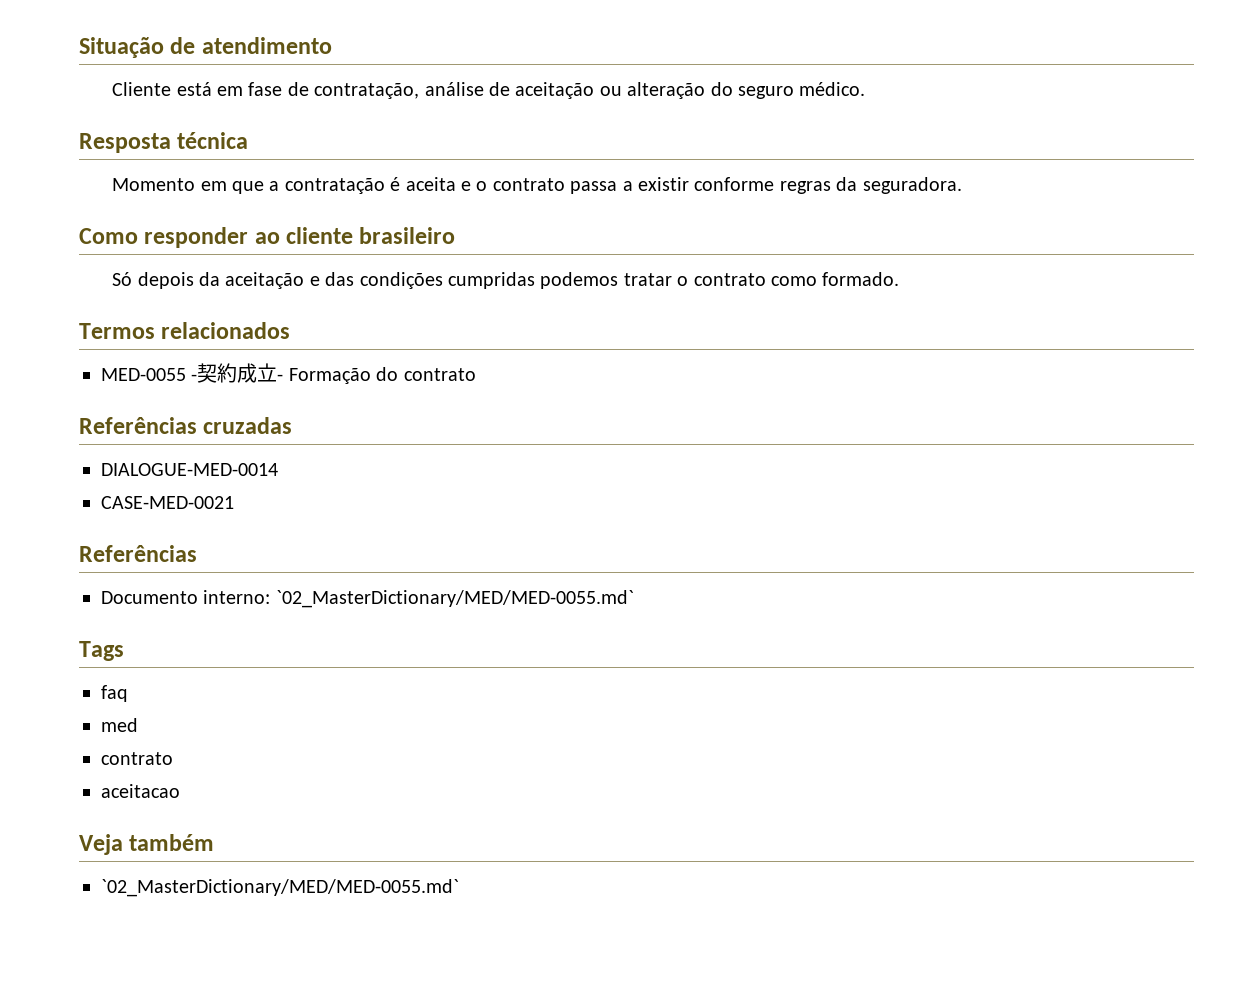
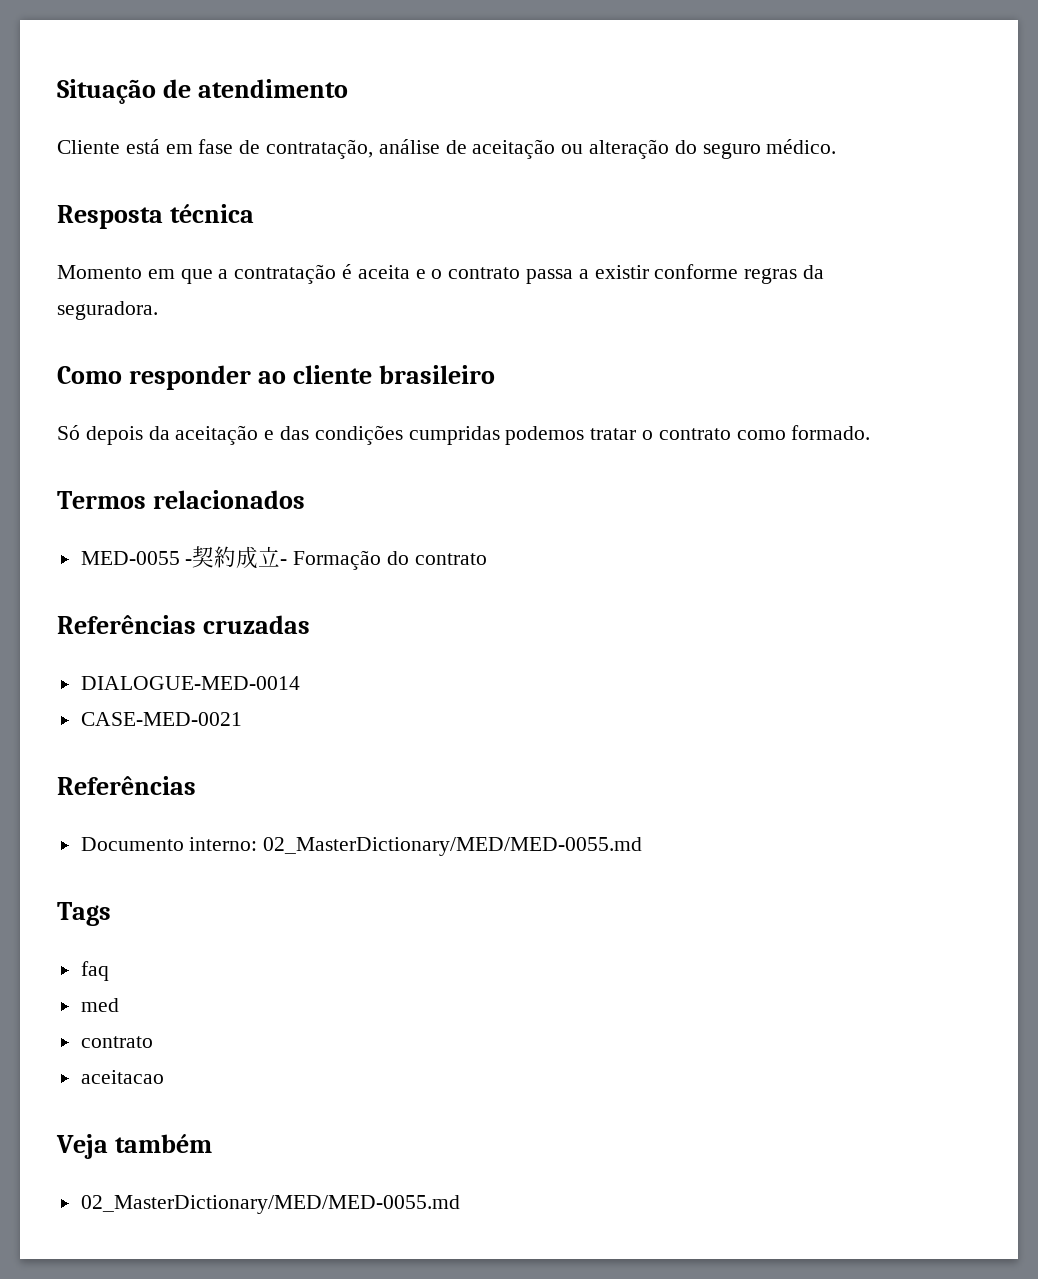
[275,590,634,608] `02_MasterDictionary/MED/MED-0055.md` -> [263,837,643,856] 02_MasterDictionary/MED/MED-0055.md
[101,879,459,897] `02_MasterDictionary/MED/MED-0055.md` -> [80,1195,460,1214] 02_MasterDictionary/MED/MED-0055.md

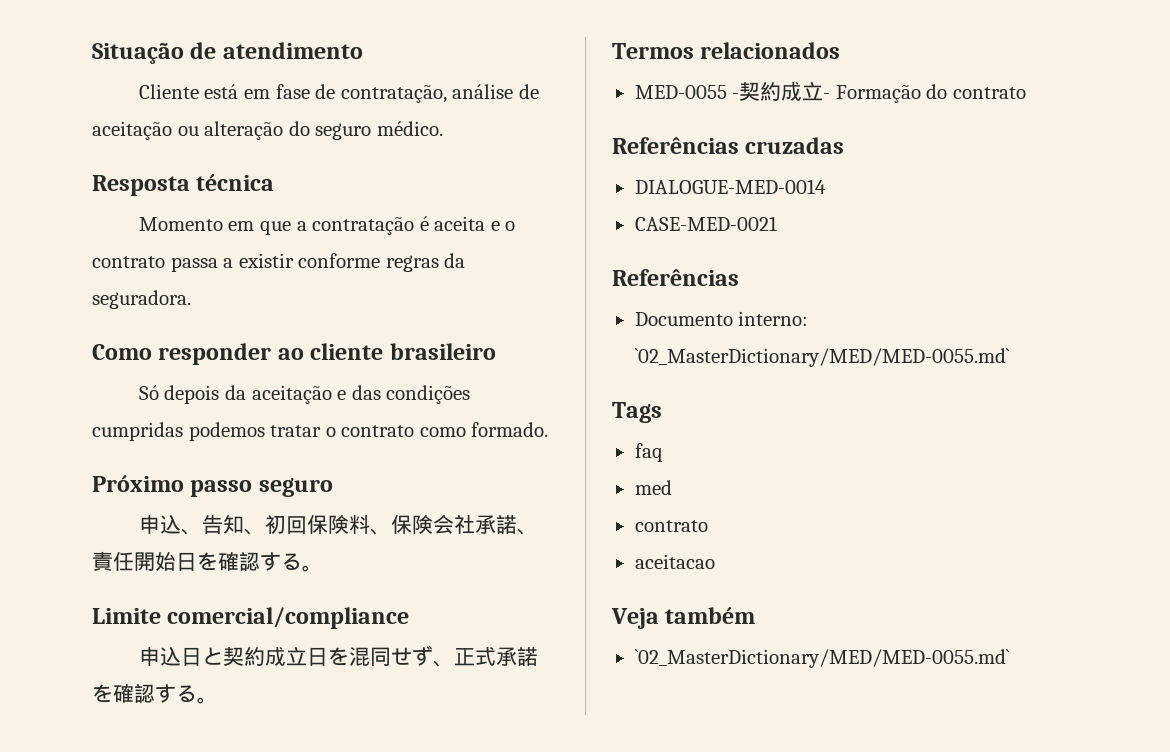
(871, 432) none -> [92,475,333,497] [138,514,538,535] [92,551,323,572] [92,607,410,629] [138,646,538,667] [92,684,218,704] // Próximo passo seguro // 申込、告知、初回保険料、保険会社承諾、責任開始日を確認する。 // Limite comercial/compliance // 申込日と契約成立日を混同せず、正式承諾を確認する。
[263,837,643,856] 02_MasterDictionary/MED/MED-0055.md -> [634,348,1010,367] `02_MasterDictionary/MED/MED-0055.md`
[80,1195,460,1214] 02_MasterDictionary/MED/MED-0055.md -> [634,649,1010,668] `02_MasterDictionary/MED/MED-0055.md`

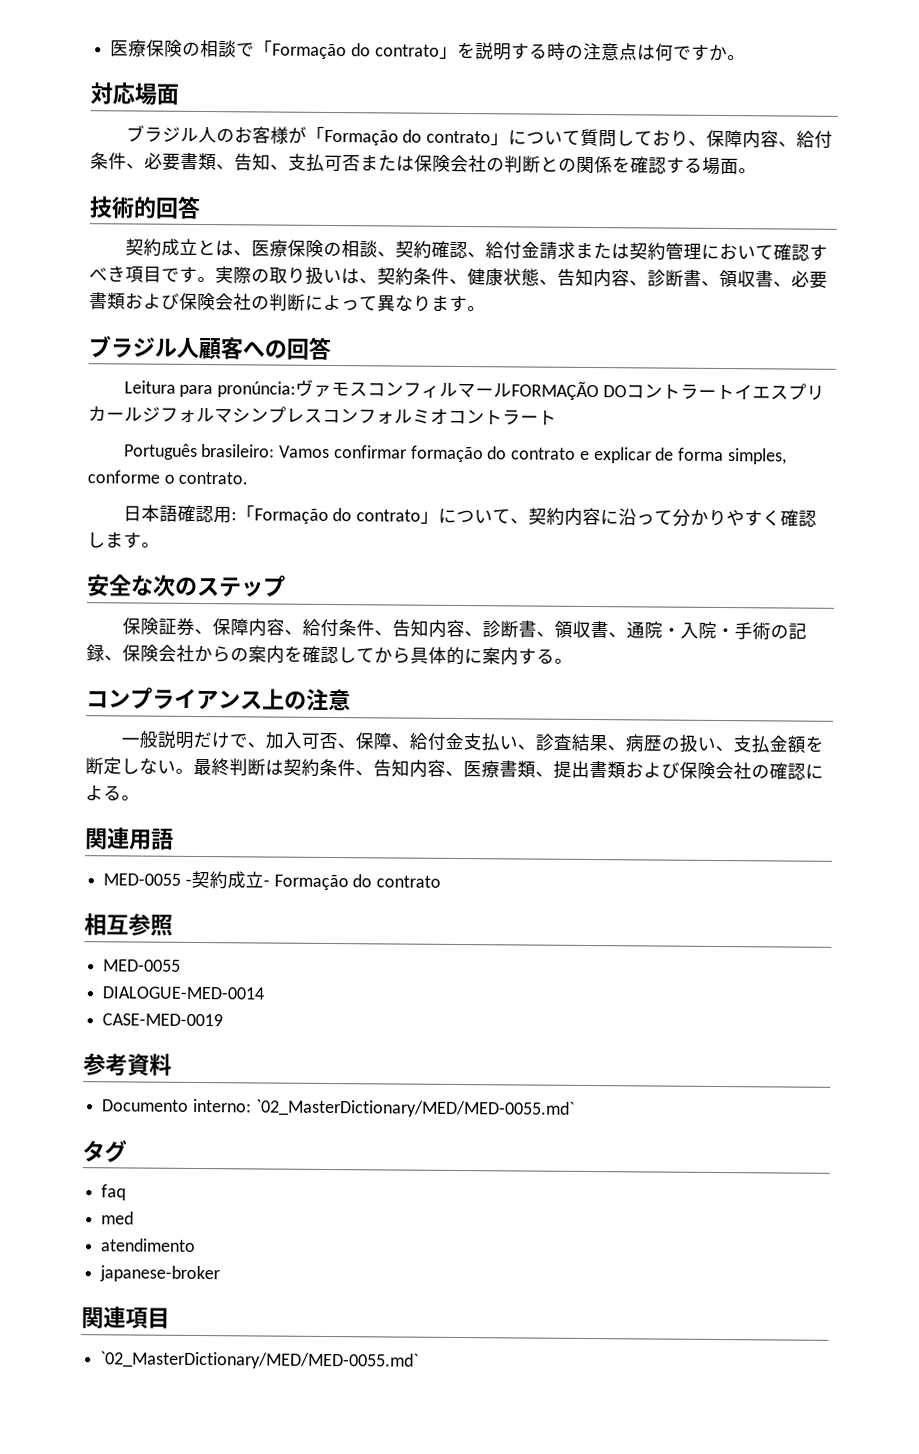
[92,42,363,64] [138,84,539,103] [92,121,443,140] [92,174,275,196] [138,216,516,235] [92,253,466,272] [92,290,191,309] [92,343,496,365] [138,385,471,404] [92,422,549,441] [92,475,333,497] [138,514,538,535] [92,551,323,572] [92,607,410,629] [138,646,538,667] [92,684,218,704] [612,42,841,59] Situação de atendimento // Cliente está em fase de contratação, análise de aceitação ou alteração do seguro médico. // Resposta técnica // Momento em que a contratação é aceita e o contrato passa a existir conforme regras da seguradora. // Como responder ao cliente brasileiro // Só depois da aceitação e das condições cumpridas podemos tratar o contrato como formado. // Próximo passo seguro // 申込、告知、初回保険料、保険会社承諾、責任開始日を確認する。 // Limite comercial/compliance // 申込日と契約成立日を混同せず、正式承諾を確認する。 // Termos relacionados -> [110,39,746,62] [90,82,179,106] [125,124,834,149] [90,152,757,175] [89,195,201,219] [124,238,828,261] [89,265,828,289] [89,292,486,313] [88,335,331,361] [123,379,825,401] [88,406,557,426] [123,443,787,465] [87,470,249,485] [122,504,818,527] [87,532,160,549] [86,574,286,598] [121,617,807,641] [86,644,573,666] [86,687,351,712] [120,730,824,753] [85,757,824,780] [85,785,140,801] [85,827,174,850] 医療保険の相談で「Formação do contrato」を説明する時の注意点は何ですか。 // 対応場面 // ブラジル人のお客様が「Formação do contrato」について質問しており、保障内容、給付条件、必要書類、告知、支払可否または保険会社の判断との関係を確認する場面。 // 技術的回答 // 契約成立とは、医療保険の相談、契約確認、給付金請求または契約管理において確認すべき項目です。実際の取り扱いは、契約条件、健康状態、告知内容、診断書、領収書、必要書類および保険会社の判断によって異なります。 // ブラジル人顧客への回答 // Leitura para pronúncia:ヴァモスコンフィルマールFORMAÇÃO DOコントラートイエスプリカールジフォルマシンプレスコンフォルミオコントラート // Português brasileiro: Vamos confirmar formação do contrato e explicar de forma simples, conforme o contrato. // 日本語確認用:「Formação do contrato」について、契約内容に沿って分かりやすく確認します。 // 安全な次のステップ // 保険証券、保障内容、給付条件、告知内容、診断書、領収書、通院・入院・手術の記録、保険会社からの案内を確認してから具体的に案内する。 // コンプライアンス上の注意 // 一般説明だけで、加入可否、保障、給付金支払い、診査結果、病歴の扱い、支払金額を断定しない。最終判断は契約条件、告知内容、医療書類、提出書類および保険会社の確認による。 // 関連用語
[612,137,845,154] [634,179,826,194] [634,216,777,231] [612,269,739,286] Referências cruzadas // DIALOGUE-MED-0014 // CASE-MED-0021 // Referências -> [84,913,173,936] [103,959,182,972] [102,986,265,1000] [102,1013,224,1027] [83,1053,172,1077] 相互参照 // MED-0055 // DIALOGUE-MED-0014 // CASE-MED-0019 // 参考資料
[612,402,662,423] Tags -> [82,1139,127,1163] タグ
[634,520,708,532] [634,554,715,569] [611,607,756,629] contrato // aceitacao // Veja também -> [100,1238,197,1252] [99,1265,221,1283] [81,1306,170,1329] atendimento // japanese-broker // 関連項目

